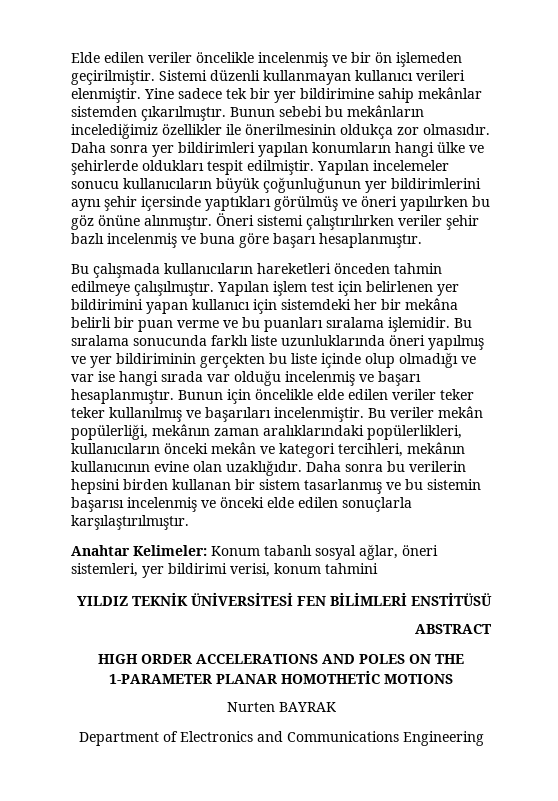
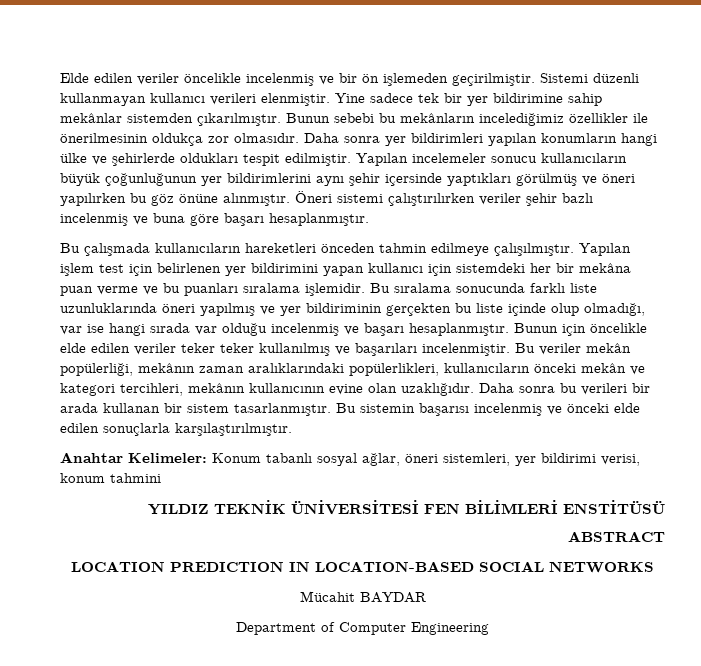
[71,317,134,328] belirli bir -> (631, 268) none
[399,352,476,368] olmadığı ve -> [584,303,645,316] olmadığı,
[409,461,466,472] [71,479,423,494] verilerin hepsini birden kullanan bir sistem tasarlanmış ve bu -> [581,383,650,395] [60,403,356,416] verileri bir arada kullanan bir sistem tasarlanmıştır. Bu
[98,654,464,664] [109,670,453,684] [226,702,336,712] HIGH ORDER ACCELERATIONS AND POLES ON THE 1-PARAMETER PLANAR HOMOTHETİC MOTIONS // Nurten BAYRAK -> [71,561,654,573] [299,591,426,603] LOCATION PREDICTION IN LOCATION-BASED SOCIAL NETWORKS // Mücahit BAYDAR
[179,731,399,742] Electronics and Communications -> [339,622,406,635] Computer

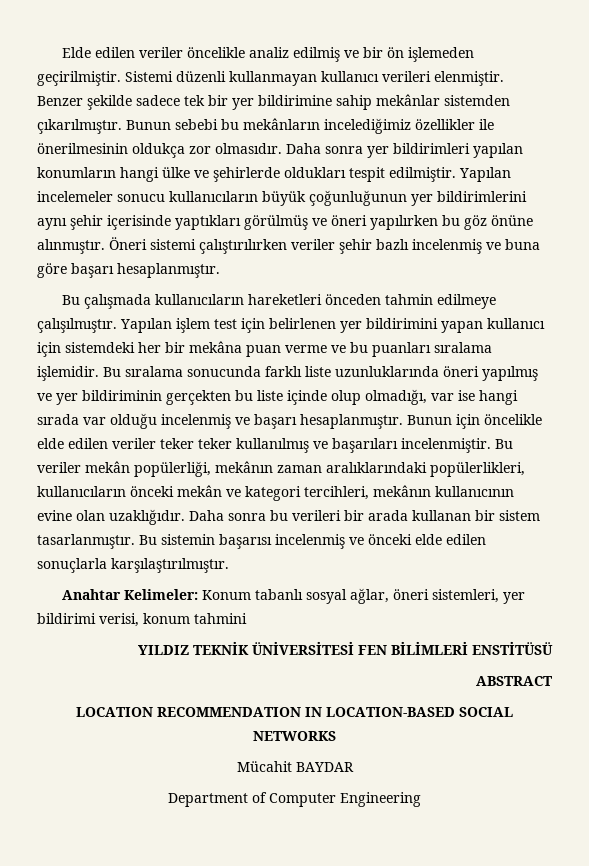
[246,73,314,86] incelenmiş -> [248,47,340,62] analiz edilmiş
[335,93,365,103] Yine -> [37,95,132,110] Benzer şekilde
[385,173,442,186] içersinde -> [107,215,171,230] içerisinde
[170,561,284,572] PREDICTION -> [157,707,301,717] RECOMMENDATION

